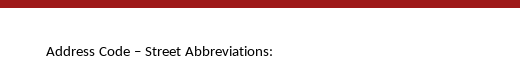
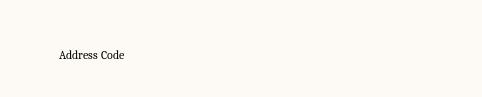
[133,46,273,56] – Street Abbreviations: -> (126, 54) none

